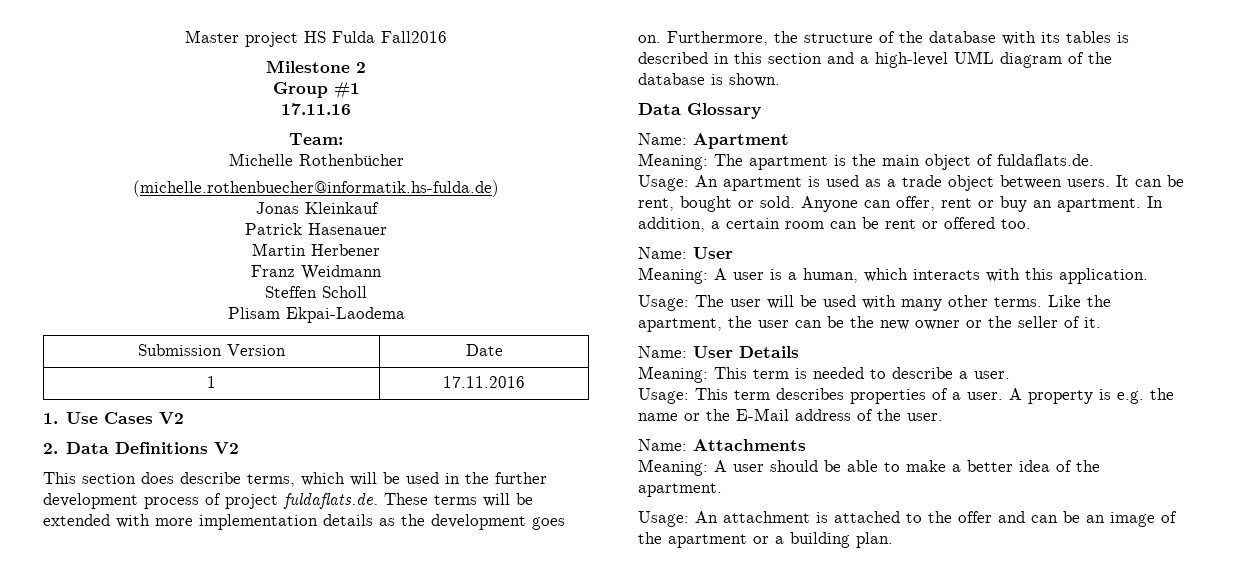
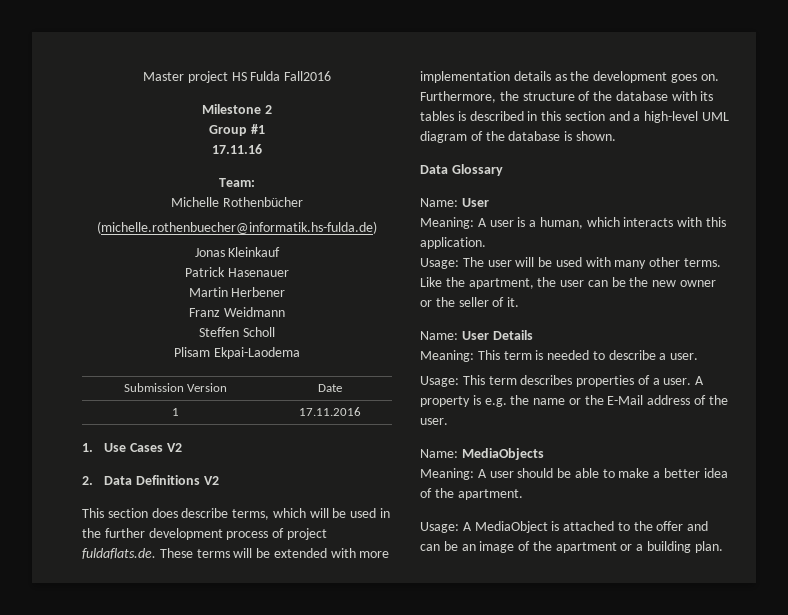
[638,133,789,149] [638,153,1094,170] [638,175,1184,191] [638,196,1163,212] [638,217,1031,232] // Name: Apartment // Meaning: The apartment is the main object of fuldaflats.de. // Usage: An apartment is used as a trade object between users. It can be rent, bought or sold. Anyone can offer, rent or buy an apartment. In addition, a certain room can be rent or offered too. -> (503, 170) none
[693,439,806,451] Attachments -> [461,448,544,460] MediaObjects
[695,511,810,523] An attachment -> [462,521,548,533] A MediaObject

